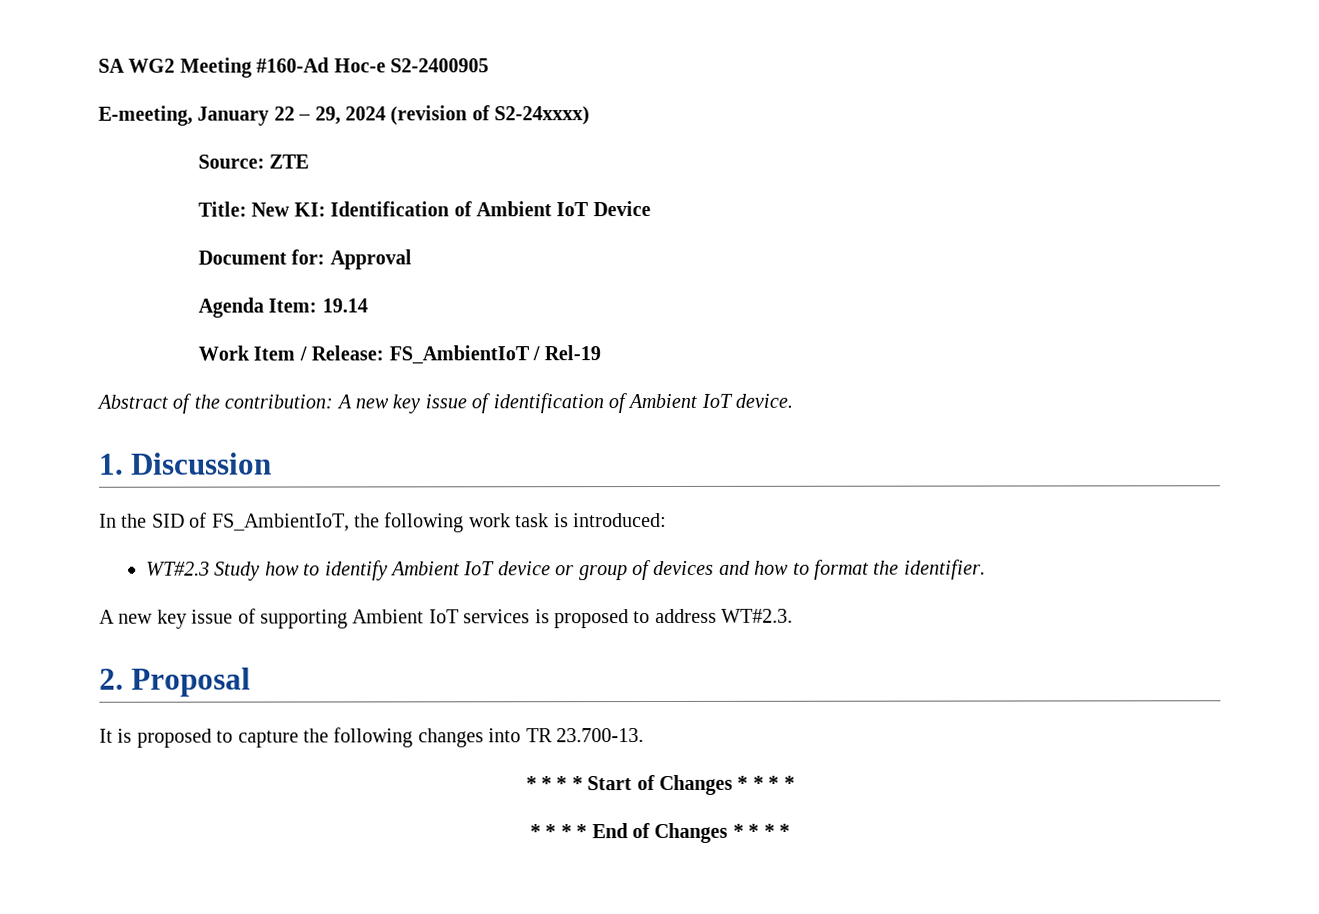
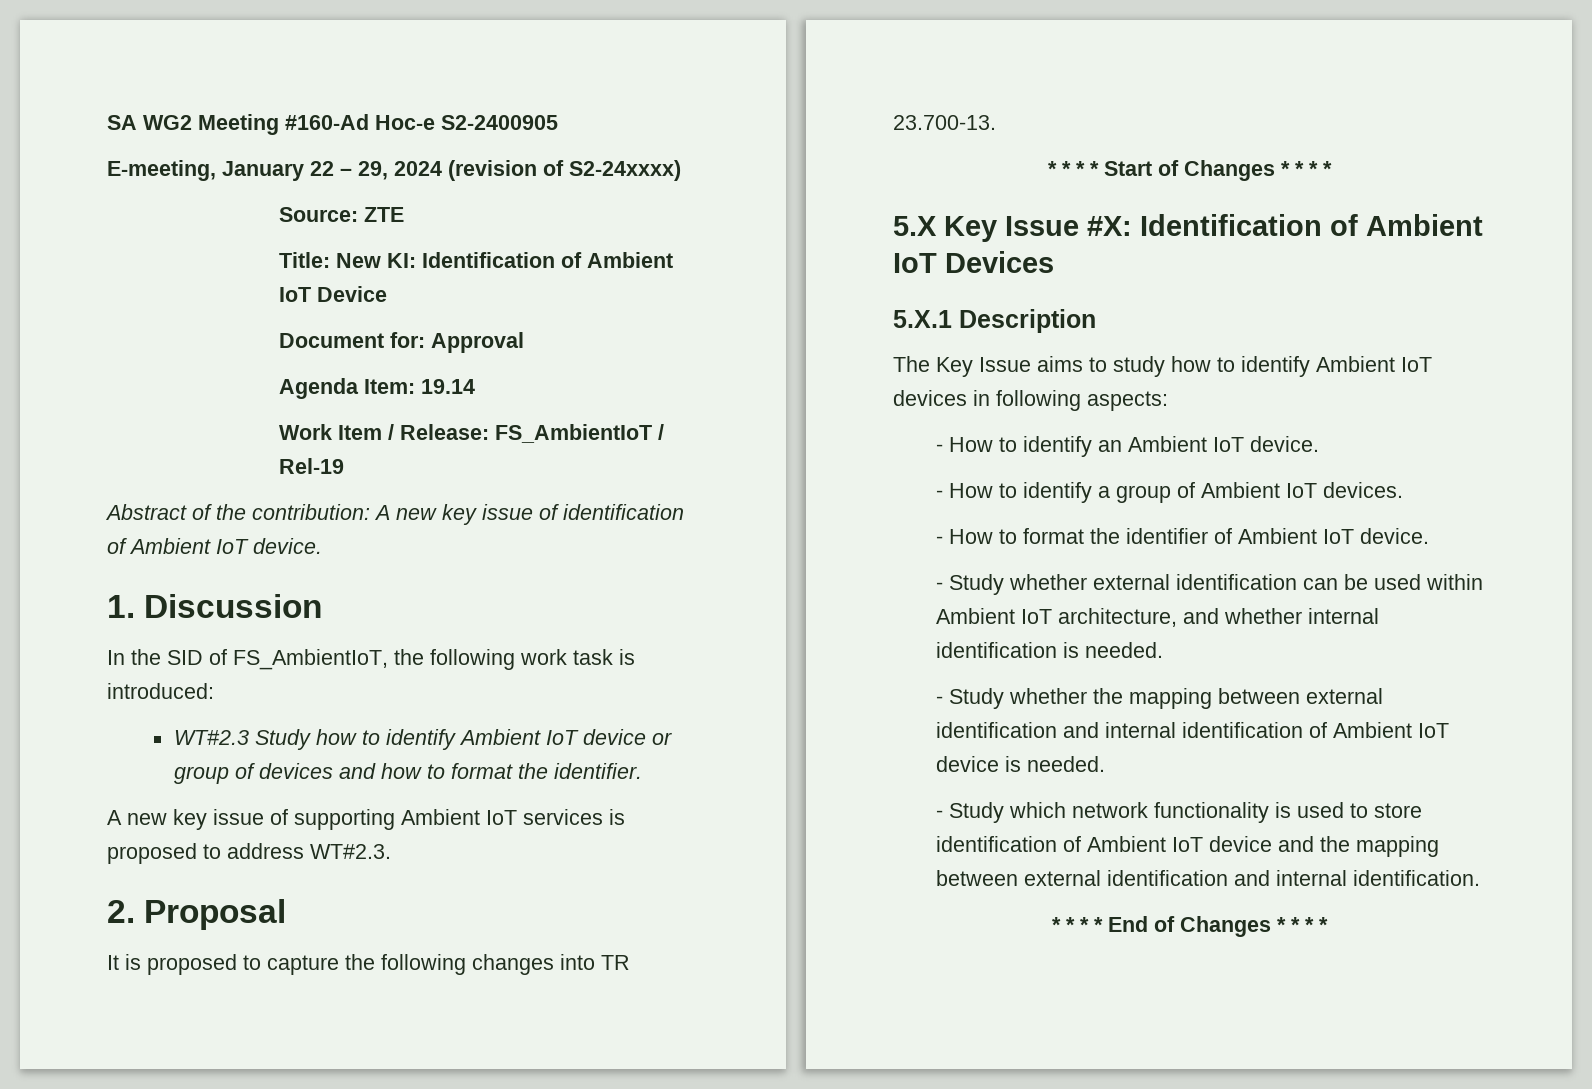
(795, 782) none -> [893,214,1483,242] [893,251,1054,273] [893,309,1096,333] [893,356,1432,377] [893,390,1168,411] [935,436,1319,457] [935,482,1403,503] [935,528,1429,544] [935,574,1483,595] [935,608,1379,627] [935,642,1163,658] [935,688,1383,709] [935,722,1449,738] [935,756,1105,772] [935,802,1422,823] [935,836,1439,857] [935,870,1480,886] // 5.X Key Issue #X: Identification of Ambient IoT Devices // 5.X.1 Description // The Key Issue aims to study how to identify Ambient IoT devices in following aspects: // - How to identify an Ambient IoT device. // - How to identify a group of Ambient IoT devices. // - How to format the identifier of Ambient IoT device. // - Study whether external identification can be used within Ambient IoT architecture, and whether internal identification is needed. // - Study whether the mapping between external identification and internal identification of Ambient IoT device is needed. // - Study which network functionality is used to store identification of Ambient IoT device and the mapping between external identification and internal identification.

